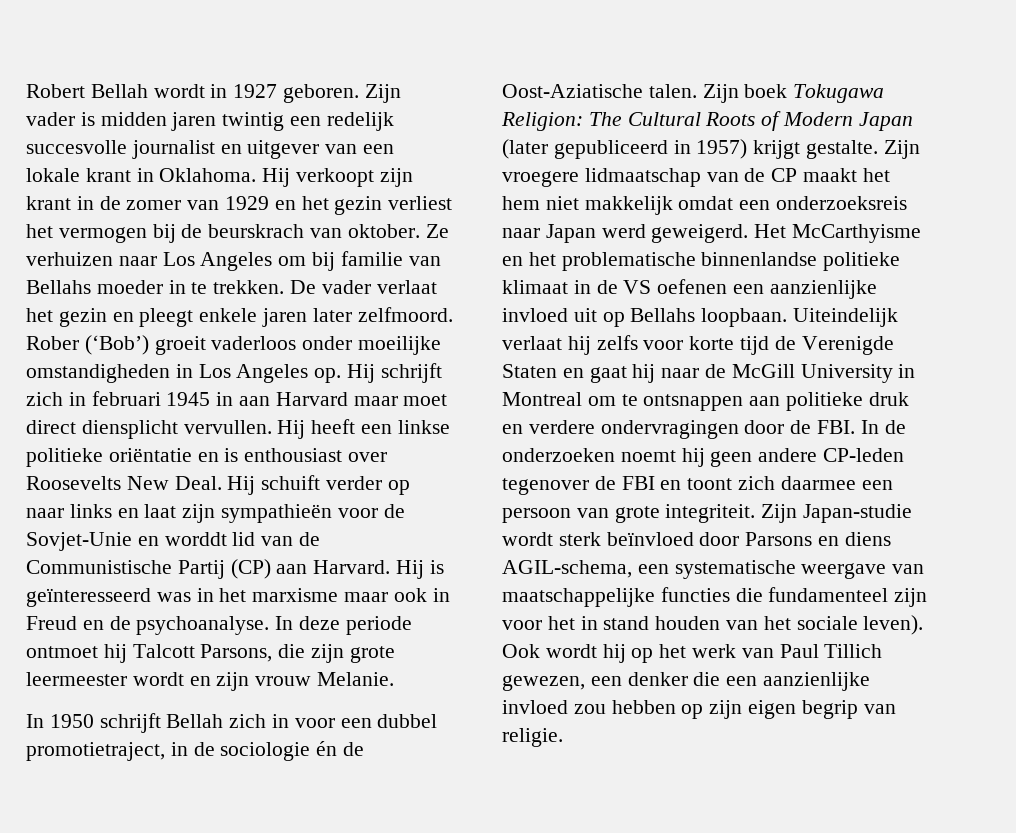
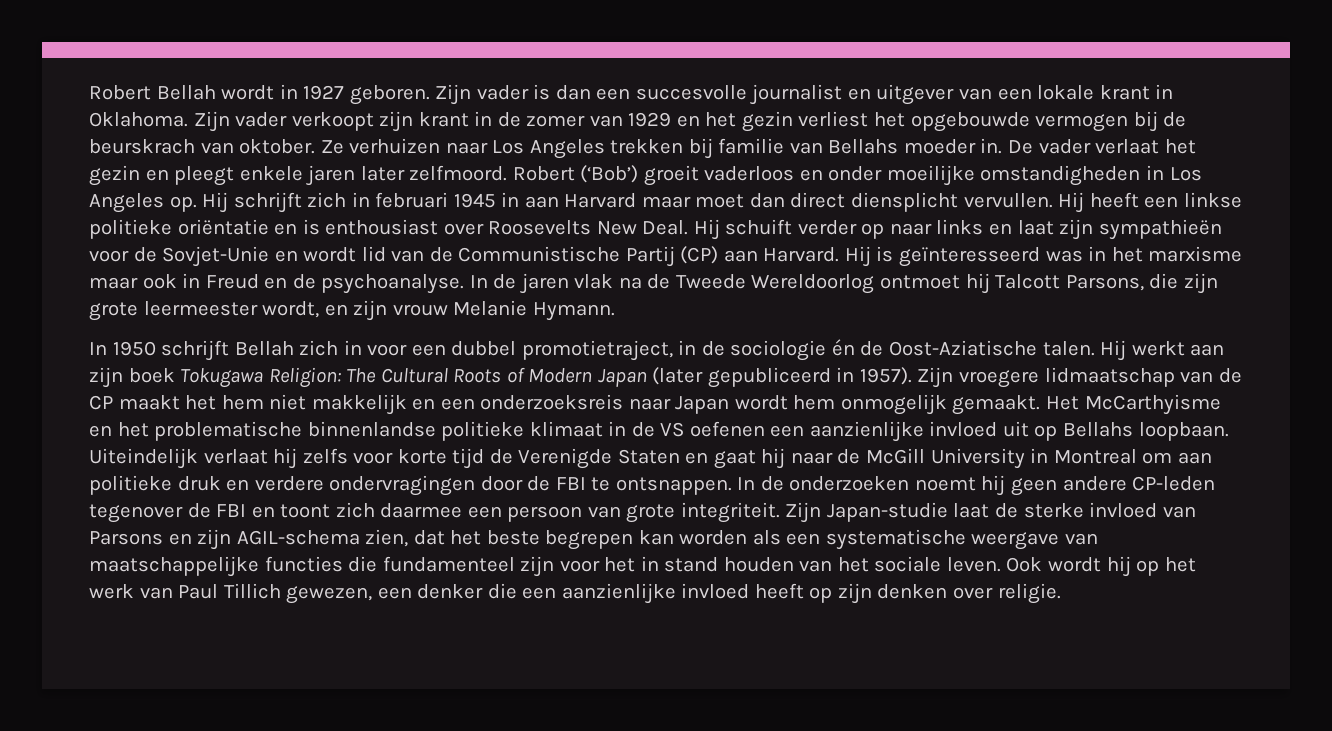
[100,112,394,131] midden jaren twintig een redelijk -> [555,85,631,100] dan een
[262,168,291,187] Hij -> [193,111,288,132] Zijn vader
(53, 231) none -> [910,112,1030,132] opgebouwde
[278,256,307,266] om -> [610,139,684,154] trekken
[168,280,285,294] in te trekken. -> [980,138,1003,154] in.
[26,336,79,350] Rober -> [512,166,575,181] Robert
(297, 343) none -> [799,169,823,181] en
(448, 400) none -> [749,193,785,208] dan
[164,532,227,546] worddt -> [303,247,357,262] wordt
[299,616,412,635] deze periode -> [493,273,875,294] de jaren vlak na de Tweede Wereldoorlog
[132,672,184,686] wordt -> [262,301,320,318] wordt,
[317,672,395,686] Melanie. -> [453,300,615,321] Melanie Hymann.
[702,84,739,103] Zijn -> [1100,340,1225,361] [89,367,123,388] Hij werkt aan zijn
[696,139,879,159] 1957) krijgt gestalte. -> [859,367,912,385] 1957).
[678,196,734,210] omdat -> [412,398,436,410] en
[601,224,749,243] werd geweigerd. -> [734,394,1041,415] wordt hem onmogelijk gemaakt.
[621,394,744,411] te ontsnappen -> (1173, 458) none
[817,420,856,434] FBI. -> [555,477,732,495] FBI te ontsnappen.
[502,532,891,546] [502,560,632,578] wordt sterk beïnvloed door Parsons en diens AGIL-schema, -> [953,502,1196,518] [89,529,781,550] laat de sterke invloed van Parsons en zijn AGIL-schema zien, dat het beste begrepen kan worden als
[863,615,924,635] leven). -> [946,557,1001,572] leven.
[573,700,896,719] zou hebben op zijn eigen begrip van -> [754,583,994,604] heeft op zijn denken over

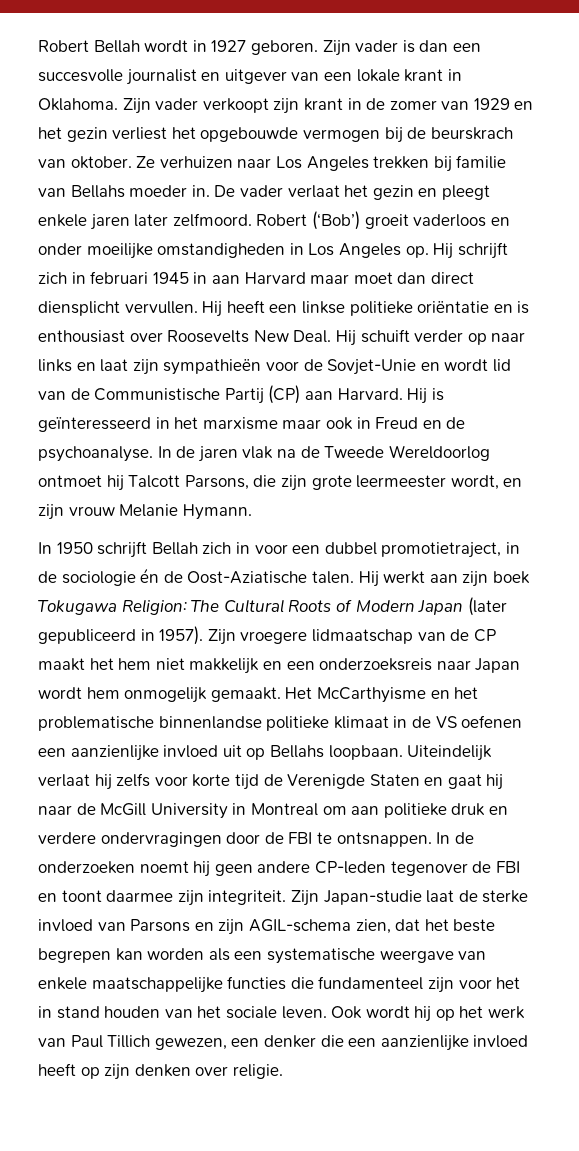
[1045,250,1083,262] was -> (151, 424) none
[335,502,676,523] zich daarmee een persoon van grote -> [106,890,204,906] daarmee zijn
(1099, 539) none -> [38,977,87,990] enkele

